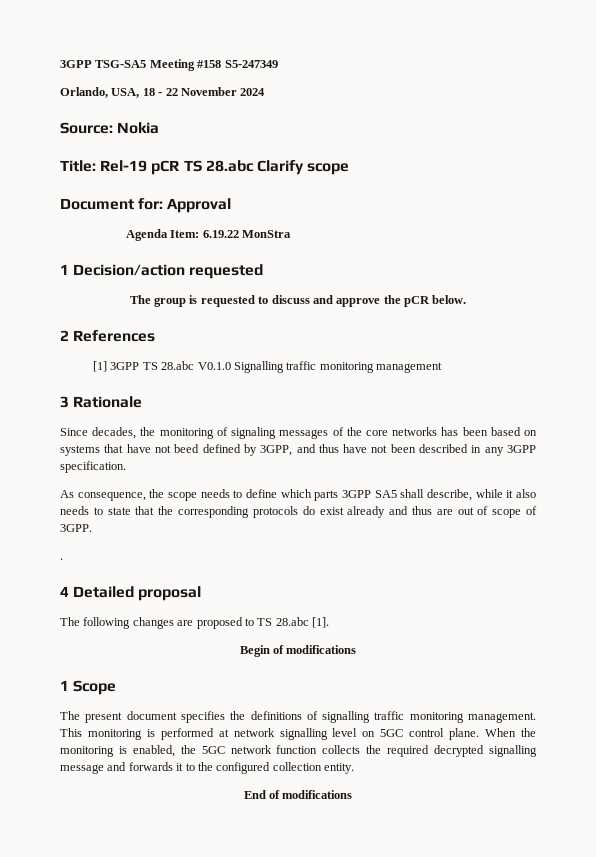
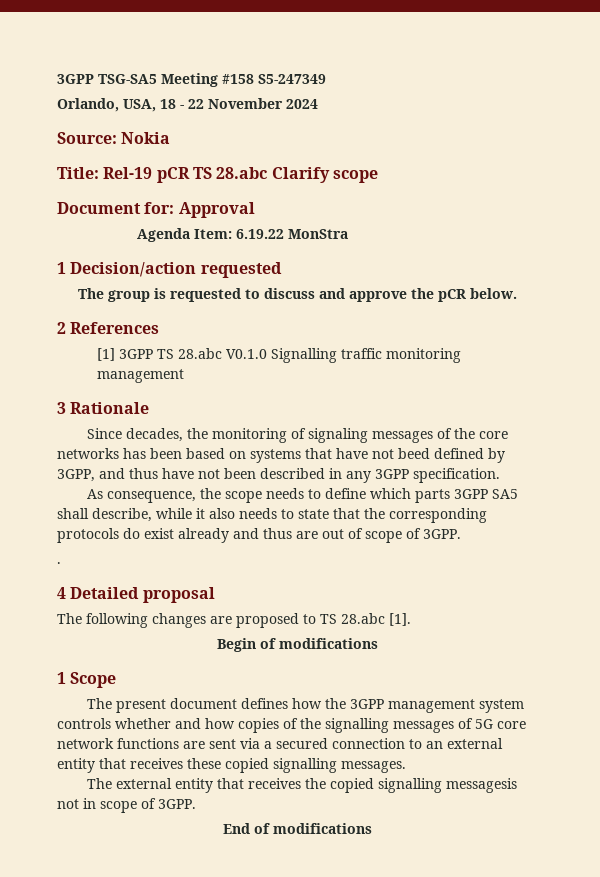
[180,711,536,723] [60,728,536,740] [60,745,538,757] [60,762,354,774] specifies the definitions of signalling traffic monitoring management. This monitoring is performed at network signalling level on 5GC control plane. When the monitoring is enabled, the 5GC network function collects the required decrypted signalling message and forwards it to the configured collection entity. -> [240,698,524,713] [57,718,526,733] [57,738,503,749] [57,758,406,773] [86,778,517,793] [57,798,196,813] defines how the 3GPP management system controls whether and how copies of the signalling messages of 5G core network functions are sent via a secured connection to an external entity that receives these copied signalling messages. // The external entity that receives the copied signalling messagesis not in scope of 3GPP.

